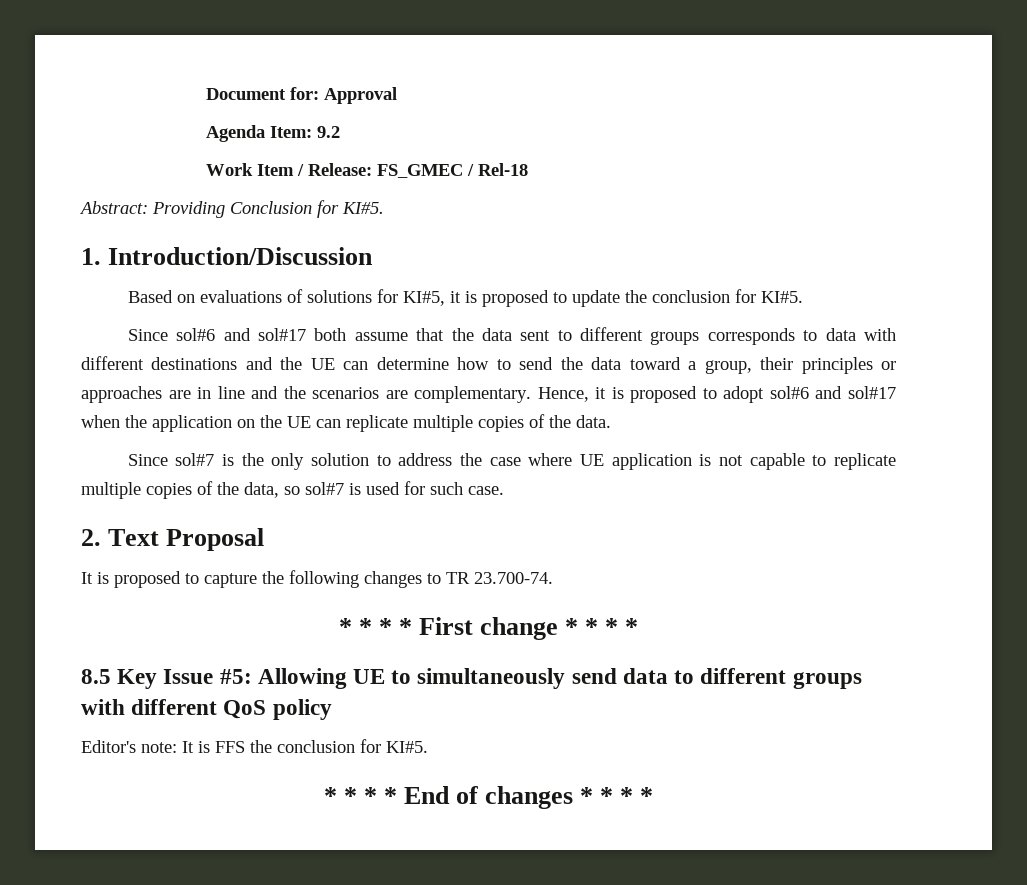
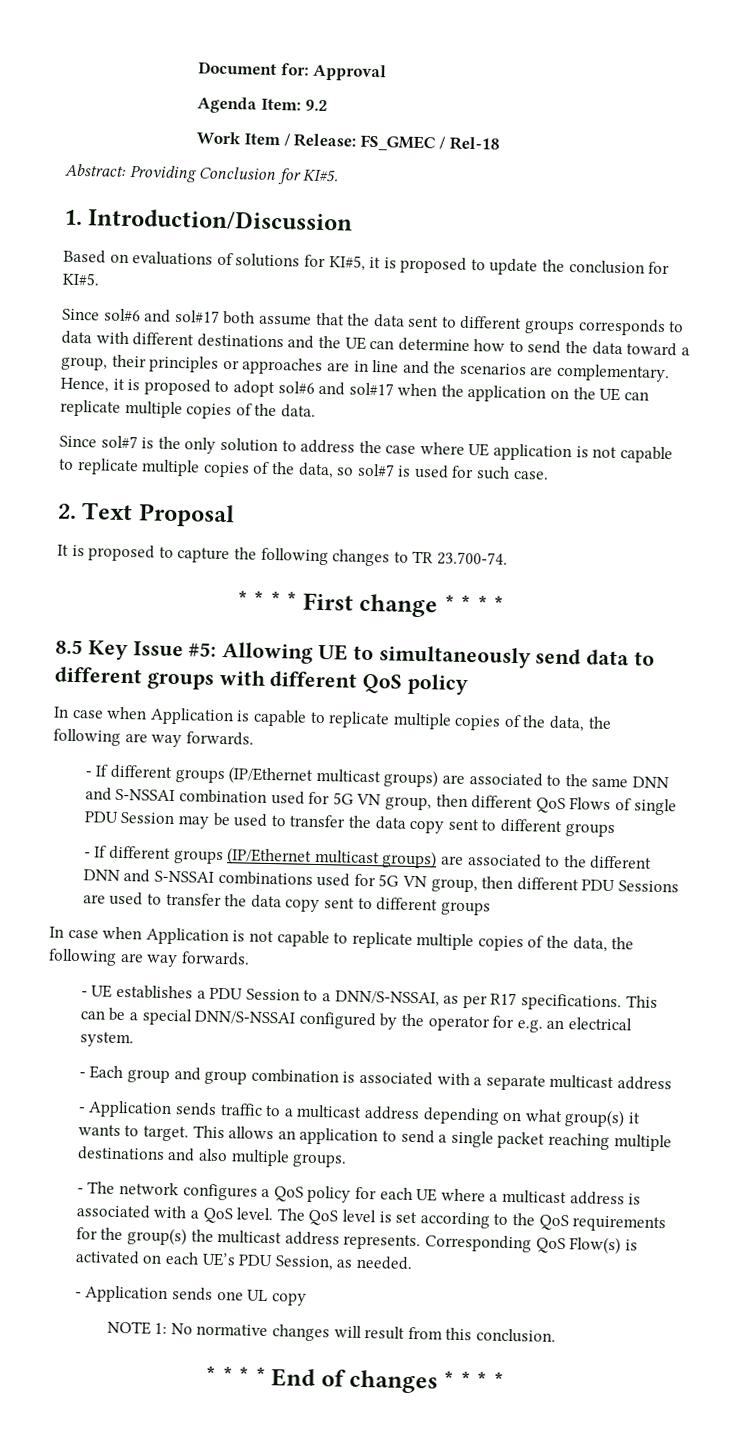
[81,739,428,753] Editor's note: It is FFS the conclusion for KI#5. -> [53,706,612,732] [53,728,254,748] [84,764,669,789] [84,787,677,816] [83,811,615,838] [83,845,653,870] [82,869,679,893] [82,891,491,916] [49,926,635,952] [48,948,250,968] [80,984,658,1012] [79,1007,632,1033] [79,1031,134,1048] [78,1065,672,1091] [77,1100,641,1128] [77,1124,672,1152] [76,1146,348,1168] [76,1181,642,1206] [75,1204,667,1233] [75,1227,638,1255] [74,1250,413,1271] [74,1285,307,1306] [106,1320,557,1343] In case when Application is capable to replicate multiple copies of the data, the following are way forwards. // - If different groups (IP/Ethernet multicast groups) are associated to the same DNN and S-NSSAI combination used for 5G VN group, then different QoS Flows of single PDU Session may be used to transfer the data copy sent to different groups // - If different groups (IP/Ethernet multicast groups) are associated to the different DNN and S-NSSAI combinations used for 5G VN group, then different PDU Sessions are used to transfer the data copy sent to different groups // In case when Application is not capable to replicate multiple copies of the data, the following are way forwards. // - UE establishes a PDU Session to a DNN/S-NSSAI, as per R17 specifications. This can be a special DNN/S-NSSAI configured by the operator for e.g. an electrical system. // - Each group and group combination is associated with a separate multicast address // - Application sends traffic to a multicast address depending on what group(s) it wants to target. This allows an application to send a single packet reaching multiple destinations and also multiple groups. // - The network configures a QoS policy for each UE where a multicast address is associated with a QoS level. The QoS level is set according to the QoS requirements for the group(s) the multicast address represents. Corresponding QoS Flow(s) is activated on each UE’s PDU Session, as needed. // - Application sends one UL copy // NOTE 1: No normative changes will result from this conclusion.

